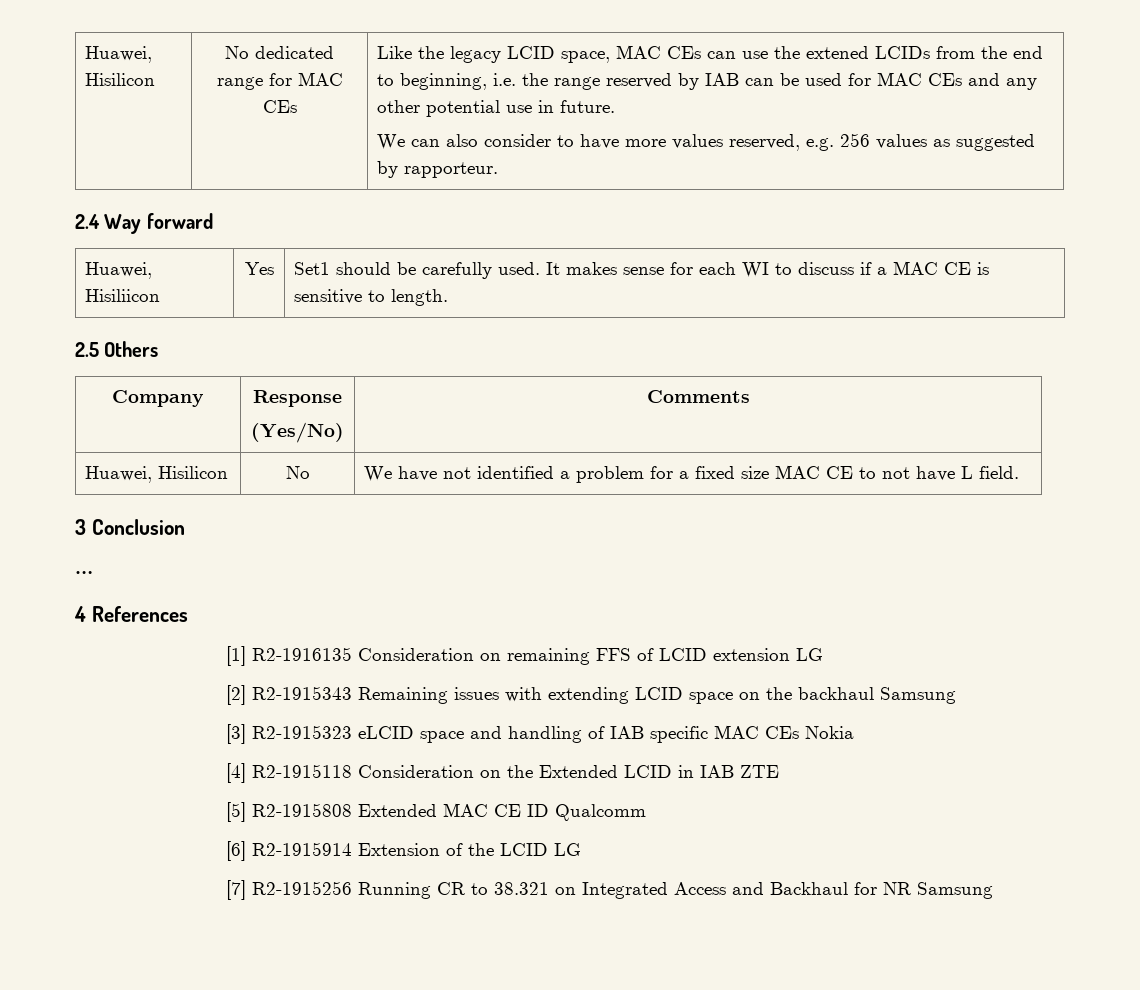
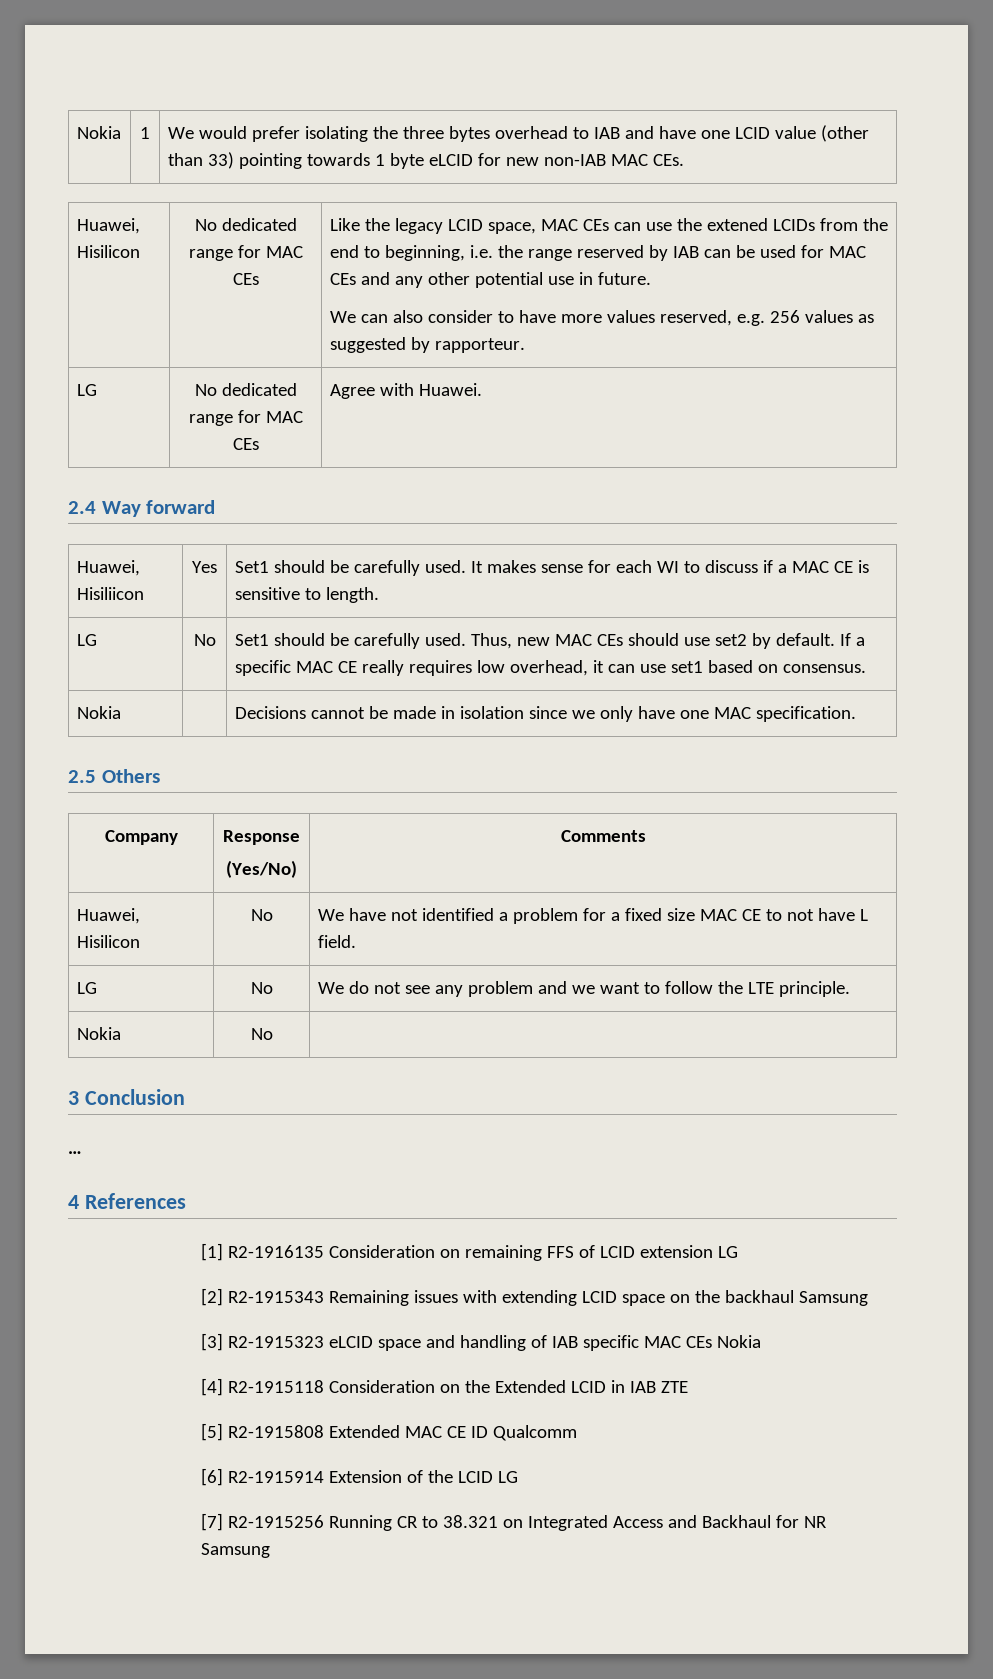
(85, 54) none -> [76,126,121,139] [140,127,150,139] [167,125,869,142] [167,152,684,169] Nokia | 1 | We would prefer isolating the three bytes overhead to IAB and have one LCID value (other than 33) pointing towards 1 byte eLCID for new non-IAB MAC CEs. //
(499, 170) none -> [76,384,97,396] [194,383,297,396] [188,410,303,426] [232,438,259,450] [329,383,482,399] // LG | No dedicated range for MAC CEs | Agree with Huawei.
(449, 297) none -> [76,634,97,646] [193,634,216,646] [234,633,865,649] [234,660,866,676] [76,706,121,719] [234,706,856,722] // LG | No | Set1 should be carefully used. Thus, new MAC CEs should use set2 by default. If a specific MAC CE really requires low overhead, it can use set1 based on consensus. // Nokia | | Decisions cannot be made in isolation since we only have one MAC specification.
(1020, 472) none -> [76,982,97,994] [250,982,273,994] [317,981,850,997] [76,1027,121,1040] [250,1028,273,1040] // LG | No | We do not see any problem and we want to follow the LTE principle. // Nokia | No |

